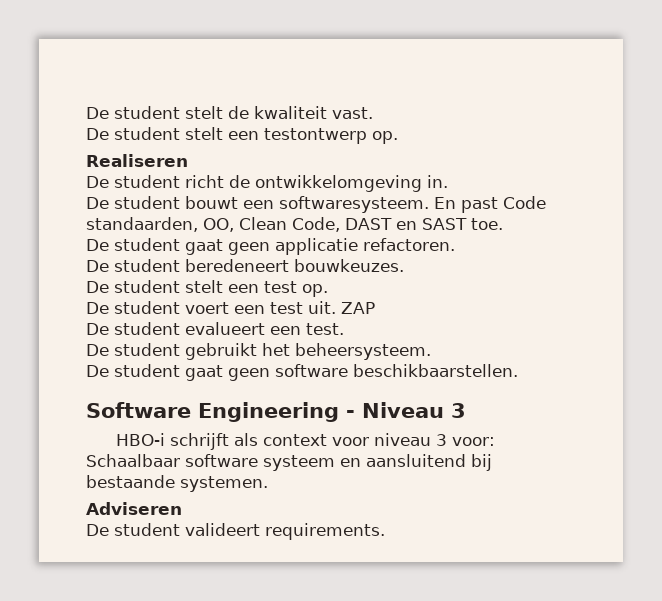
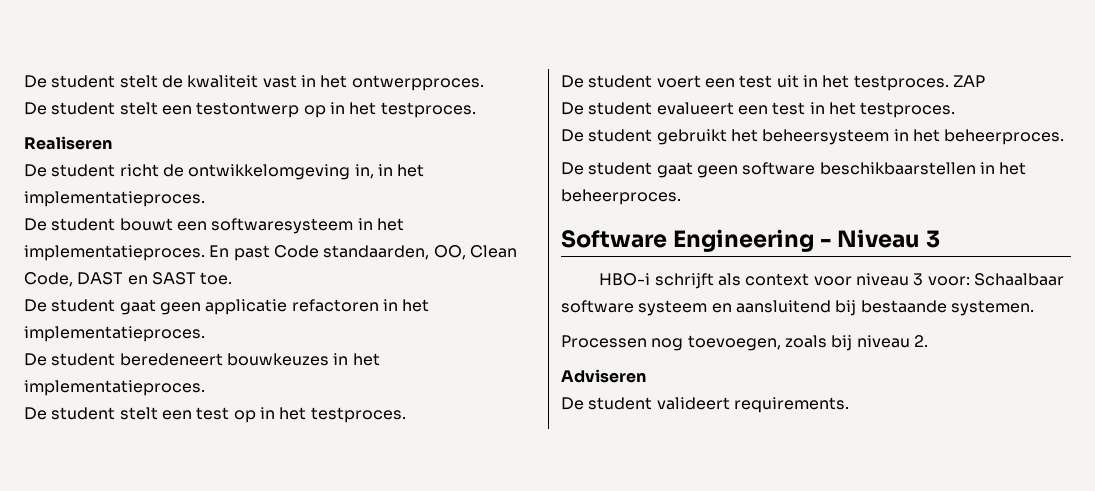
[332,107,373,119] vast. -> [262,75,484,91] vast in het ontwerpproces.
[372,131,398,144] op. -> [303,102,476,118] op in het testproces.
[427,175,448,188] in. -> [354,164,425,179] [24,191,205,207] in, in het implementatieproces.
[279,196,429,213] softwaresysteem. -> [211,218,404,234] [24,245,205,261] softwaresysteem in het implementatieproces.
[363,238,455,251] refactoren. -> [291,299,430,312] [24,326,205,342] refactoren in het implementatieproces.
[294,259,404,272] bouwkeuzes. -> [226,353,380,366] [24,380,205,396] bouwkeuzes in het implementatieproces.
[302,284,328,297] op. -> [233,407,406,423] op in het testproces.
[308,301,336,314] uit. -> [776,75,949,91] uit in het testproces.
[306,323,344,335] test. -> [772,102,956,118] test in het testproces.
[295,343,431,360] beheersysteem. -> [762,129,1065,145] beheersysteem in het beheerproces.
[353,364,518,377] beschikbaarstellen. -> [819,162,1027,175] [561,189,681,205] beschikbaarstellen in het beheerproces.
(268, 484) none -> [561,335,928,351] // Processen nog toevoegen, zoals bij niveau 2.

